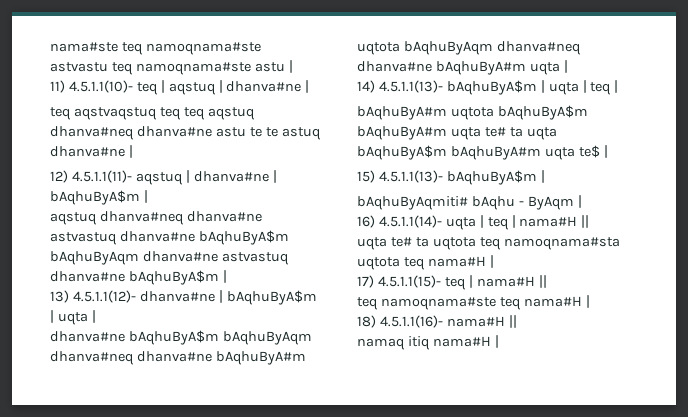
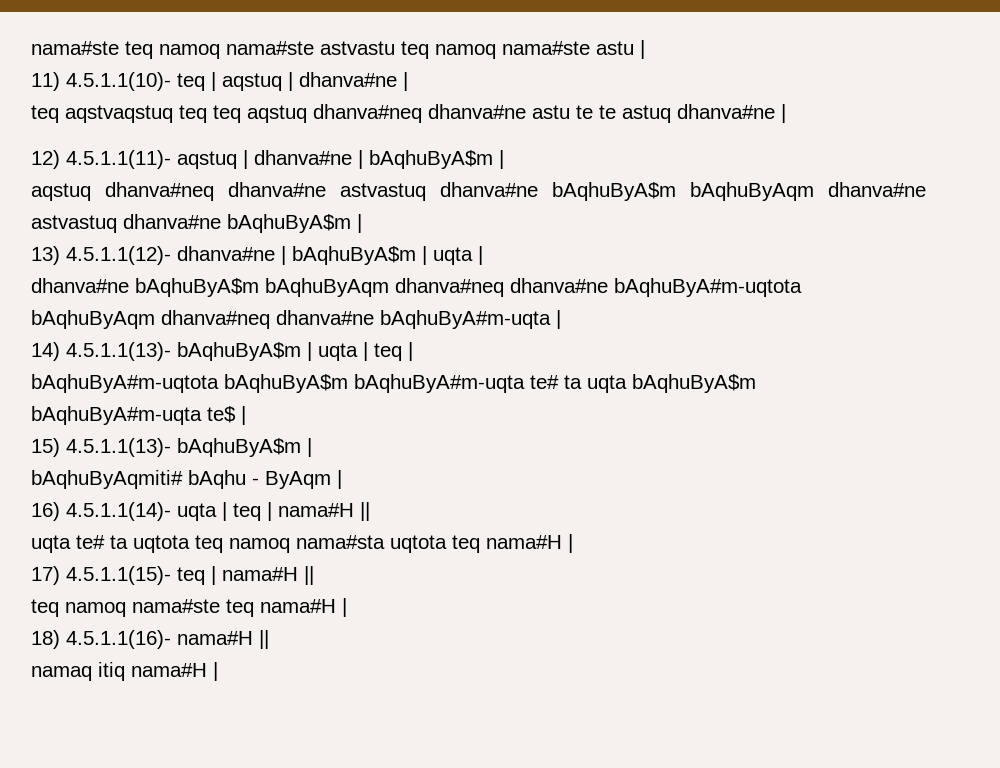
[50,42,261,55] [50,62,251,75] nama#ste teq namoqnama#ste astvastu teq namoqnama#ste -> [31,41,590,59] nama#ste teq namoq nama#ste astvastu teq namoq nama#ste
[215,351,306,365] [357,41,581,55] [357,61,560,75] bAqhuByA#m uqtota bAqhuByAqm dhanva#neq dhanva#ne bAqhuByA#m uqta -> [614,278,802,297] [31,310,551,329] bAqhuByA#m-uqtota bAqhuByAqm dhanva#neq dhanva#ne bAqhuByA#m-uqta
[357,105,588,120] [357,126,481,140] bAqhuByA#m uqtota bAqhuByA$m bAqhuByA#m uqta -> [31,374,525,393] bAqhuByA#m-uqtota bAqhuByA$m bAqhuByA#m-uqta
[450,146,575,160] bAqhuByA#m uqta -> [31,406,202,425] bAqhuByA#m-uqta
[503,237,620,250] namoqnama#sta -> [229,535,385,553] namoq nama#sta
[380,297,496,310] namoqnama#ste -> [65,599,220,617] namoq nama#ste

